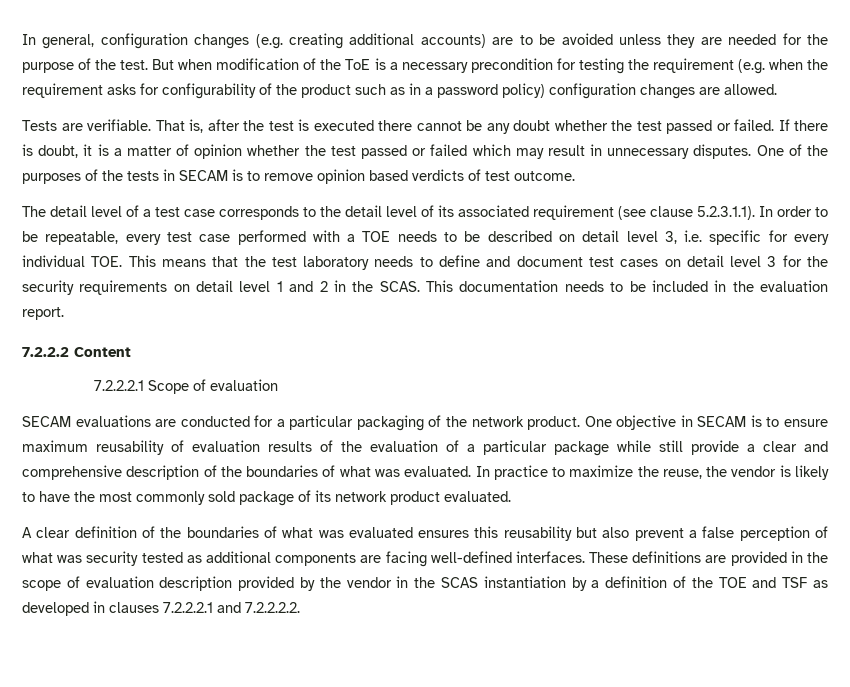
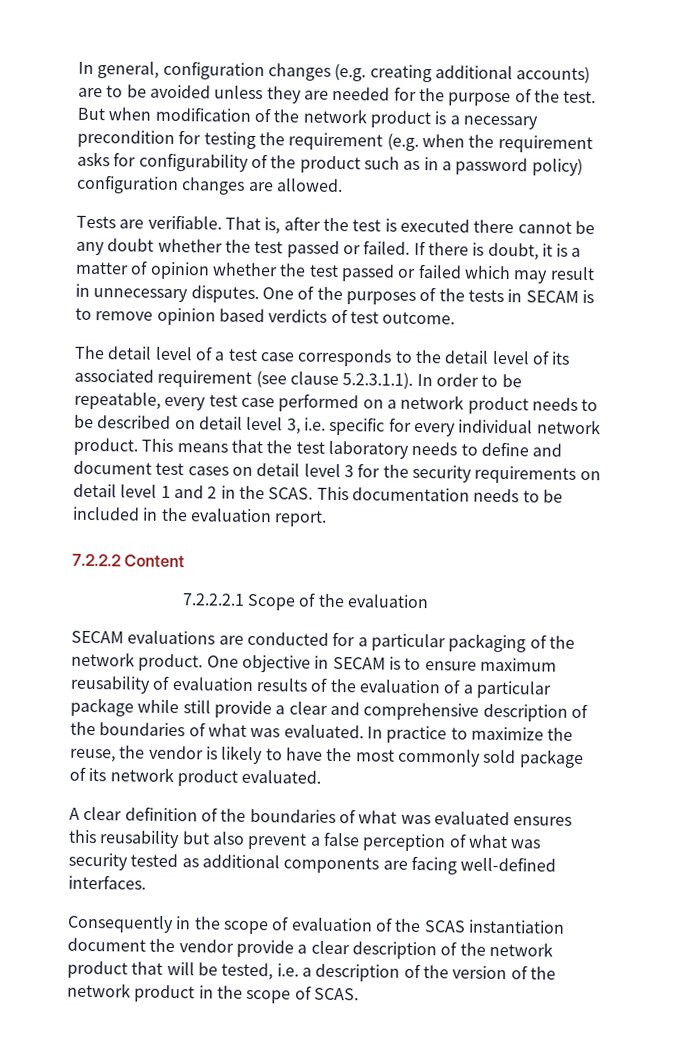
[345,59,371,70] ToE -> [302,108,431,129] network product
[312,230,391,242] with a TOE -> [362,394,529,415] on a network product
[91,256,123,267] TOE. -> [536,419,601,435] [73,437,138,456] network product.
(207, 385) none -> [317,593,345,608] the
[589,551,787,566] These definitions are provided -> [67,914,174,934] // Consequently
[159,576,828,591] [22,601,300,616] description provided by the vendor in the SCAS instantiation by a definition of the TOE and TSF as developed in clauses 7.2.2.2.1 and 7.2.2.2.2. -> [374,917,565,934] [67,937,553,960] [67,960,556,982] [67,982,359,1004] of the SCAS instantiation document the vendor provide a clear description of the network product that will be tested, i.e. a description of the version of the network product in the scope of SCAS.

